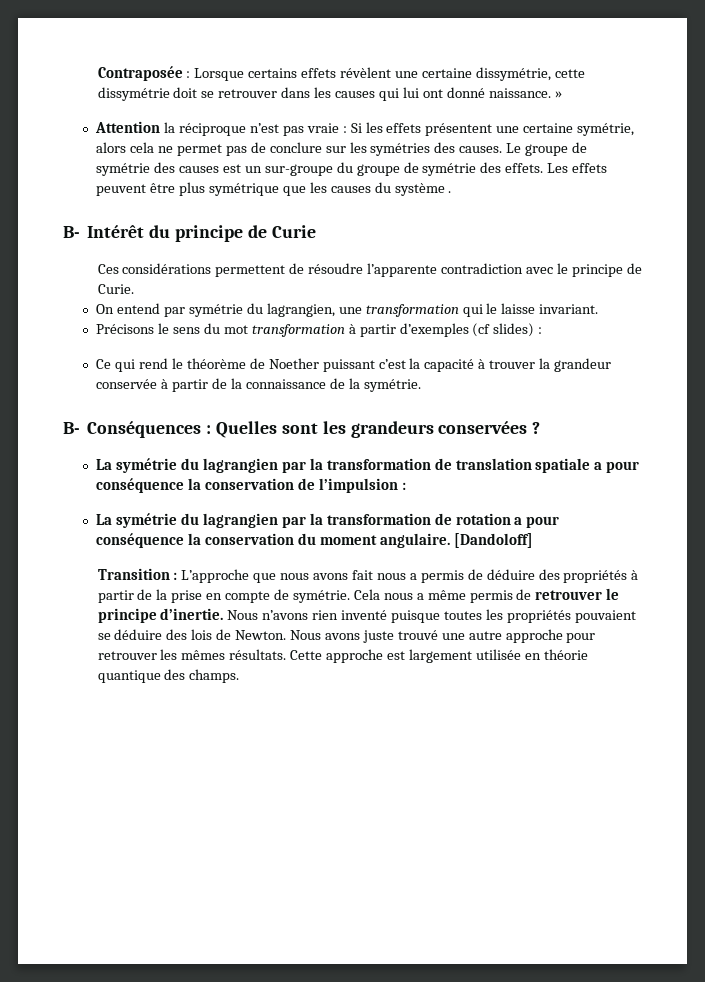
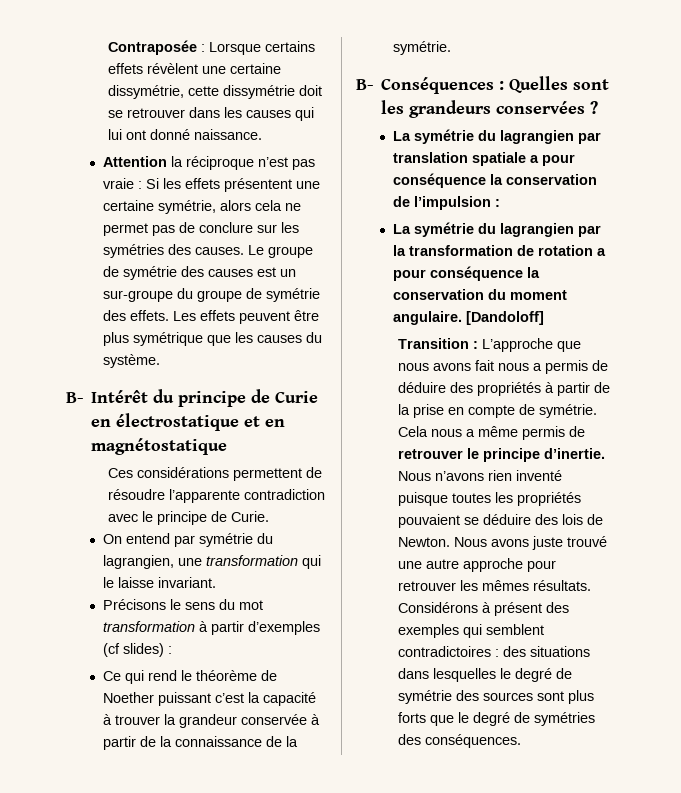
[554,91,562,98] » -> (262, 134) none
[394,183,452,196] système . -> [102,354,160,368] système.
(316, 231) none -> [91,413,286,431] [91,438,228,455] en électrostatique et en magnétostatique
[309,458,452,470] la transformation de -> (601, 138) none
[290,649,588,663] [97,669,240,683] Cette approche est largement utilisée en théorie quantique des champs. -> [397,602,569,616] [397,624,544,638] [397,646,590,657] [397,668,572,682] [397,690,594,704] [397,712,595,726] [397,734,521,748] Considérons à présent des exemples qui semblent contradictoires : des situations dans lesquelles le degré de symétrie des sources sont plus forts que le degré de symétries des conséquences.

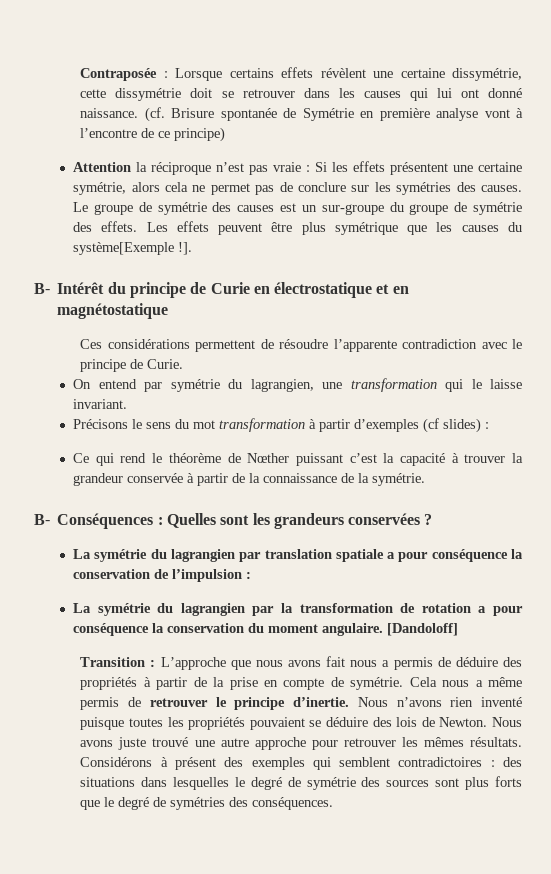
(262, 134) none -> [144,107,523,122] [80,127,226,142] (cf. Brisure spontanée de Symétrie en première analyse vont à l’encontre de ce principe)
[102,354,160,368] système. -> [73,242,193,255] système[Exemple !].
[102,692,154,703] Noether -> [247,453,290,463] Nœther

